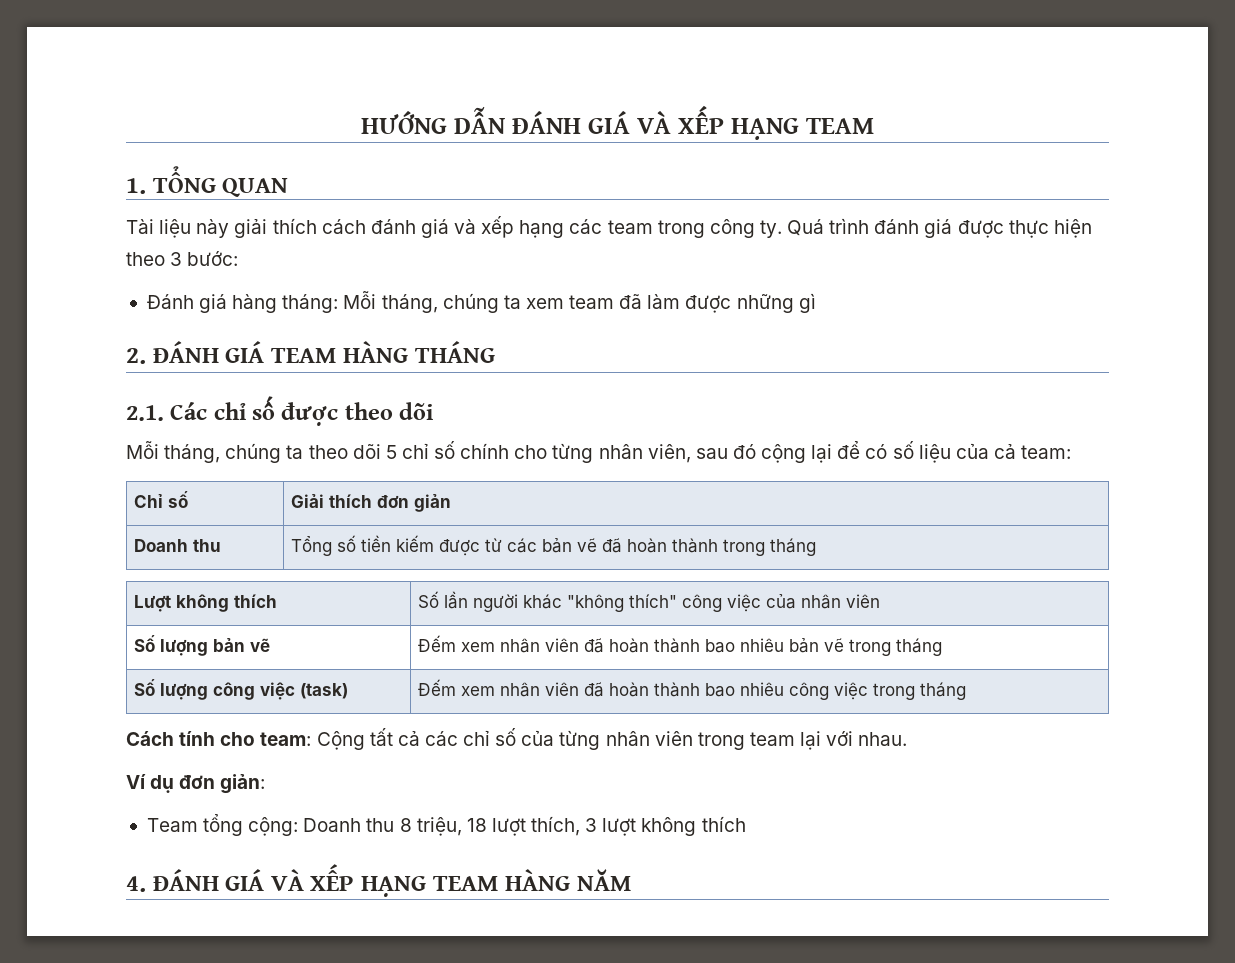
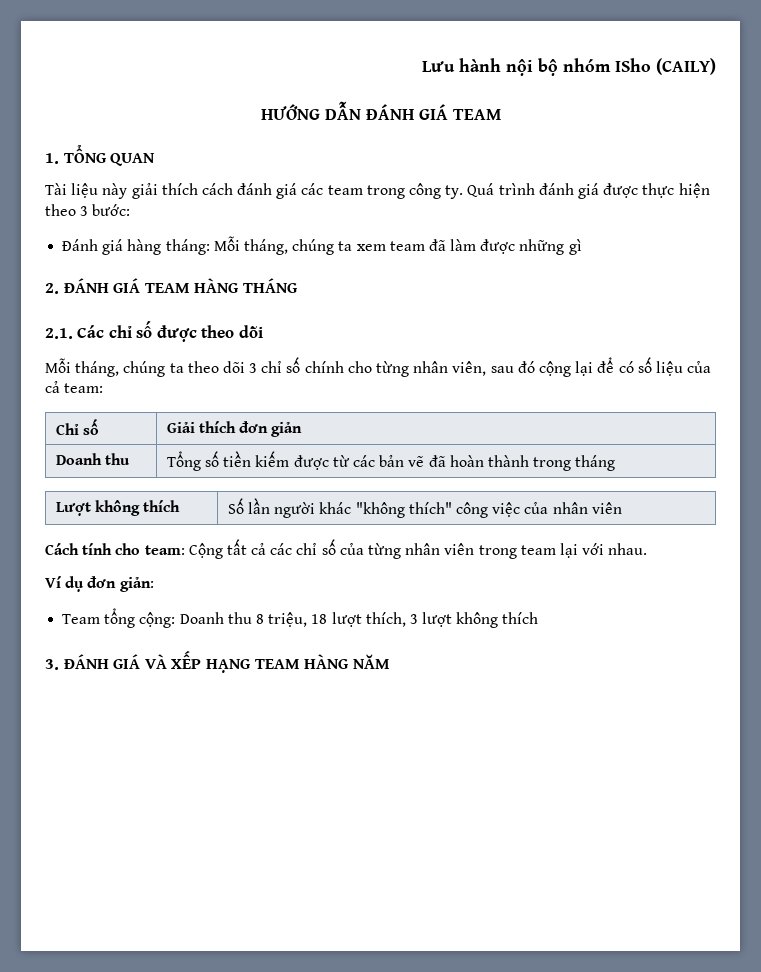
(360, 122) none -> [422,58,716,76] Lưu hành nội bộ nhóm ISho (CAILY) //
[637,105,800,140] VÀ XẾP HẠNG -> (448, 112) none
[454,216,565,238] và xếp hạng -> (298, 191) none
[385,445,397,459] 5 -> [249,363,258,373] 3
[134,635,271,656] [418,635,943,656] [134,679,349,700] [418,679,967,700] // Số lượng bản vẽ | Đếm xem nhân viên đã hoàn thành bao nhiêu bản vẽ trong tháng // Số lượng công việc (task) | Đếm xem nhân viên đã hoàn thành bao nhiêu công việc trong tháng -> (622, 508) none
[126,876,146,892] 4. -> [45,659,59,670] 3.

